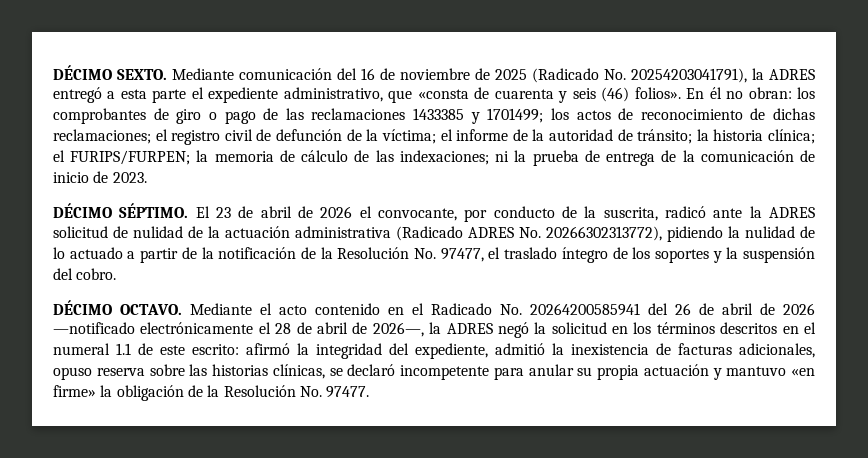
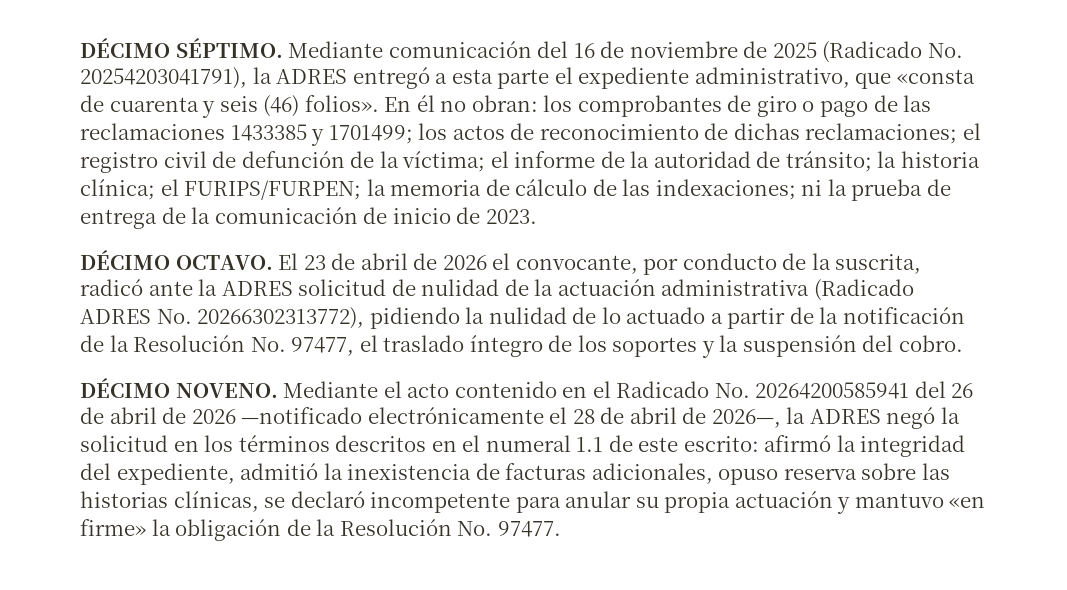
[53,65,167,80] DÉCIMO SEXTO. -> [80,38,283,58] DÉCIMO SÉPTIMO.
[119,203,189,218] SÉPTIMO. -> [175,255,273,270] OCTAVO.
[120,304,182,315] OCTAVO. -> [175,383,278,398] NOVENO.

